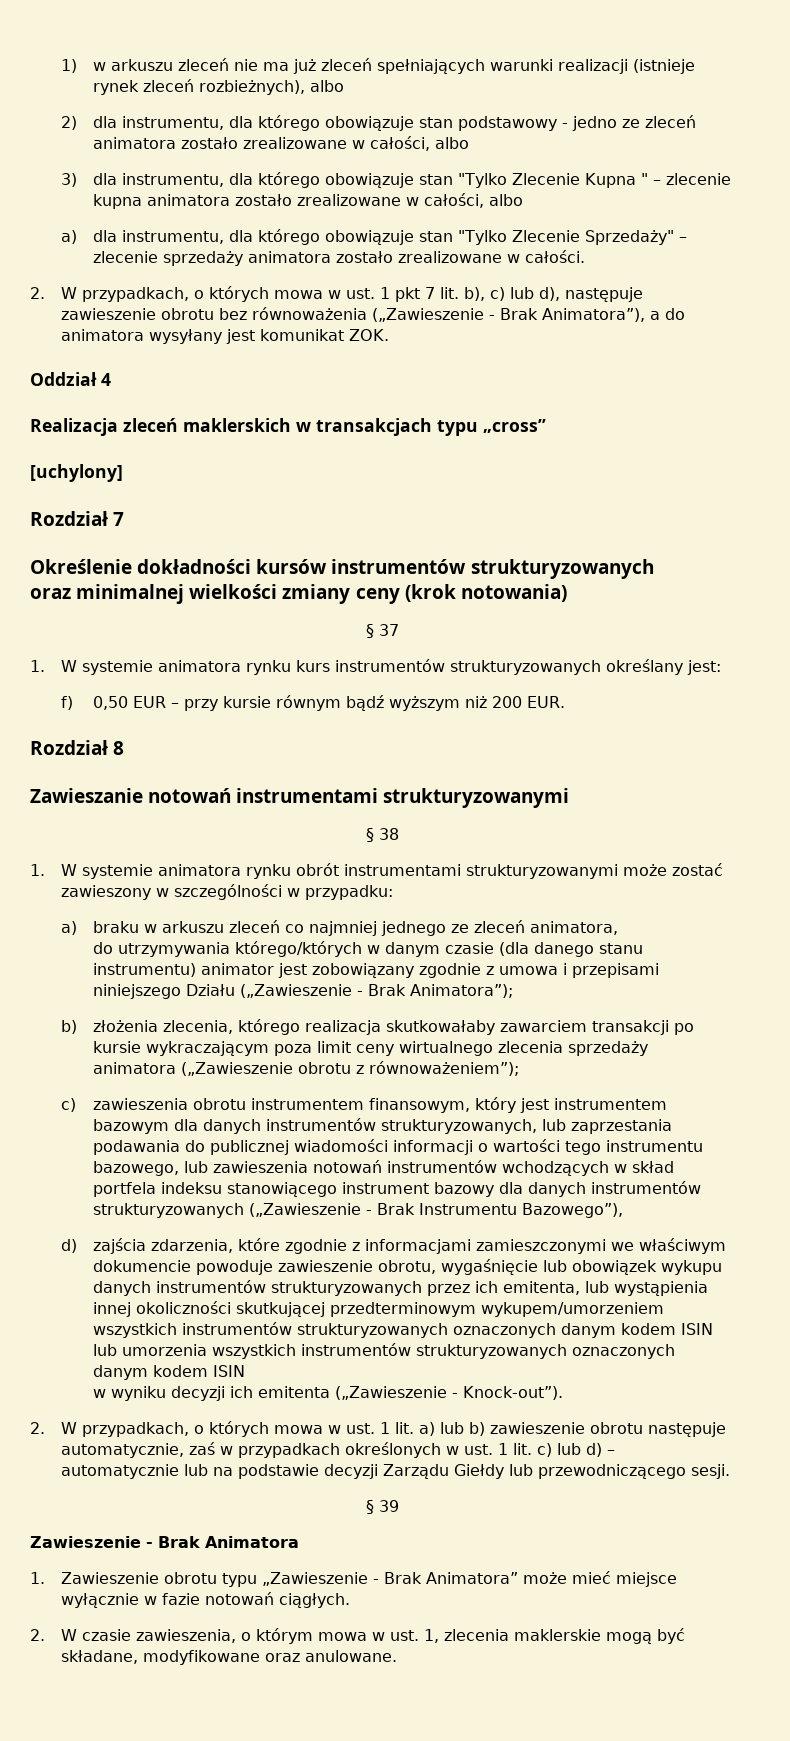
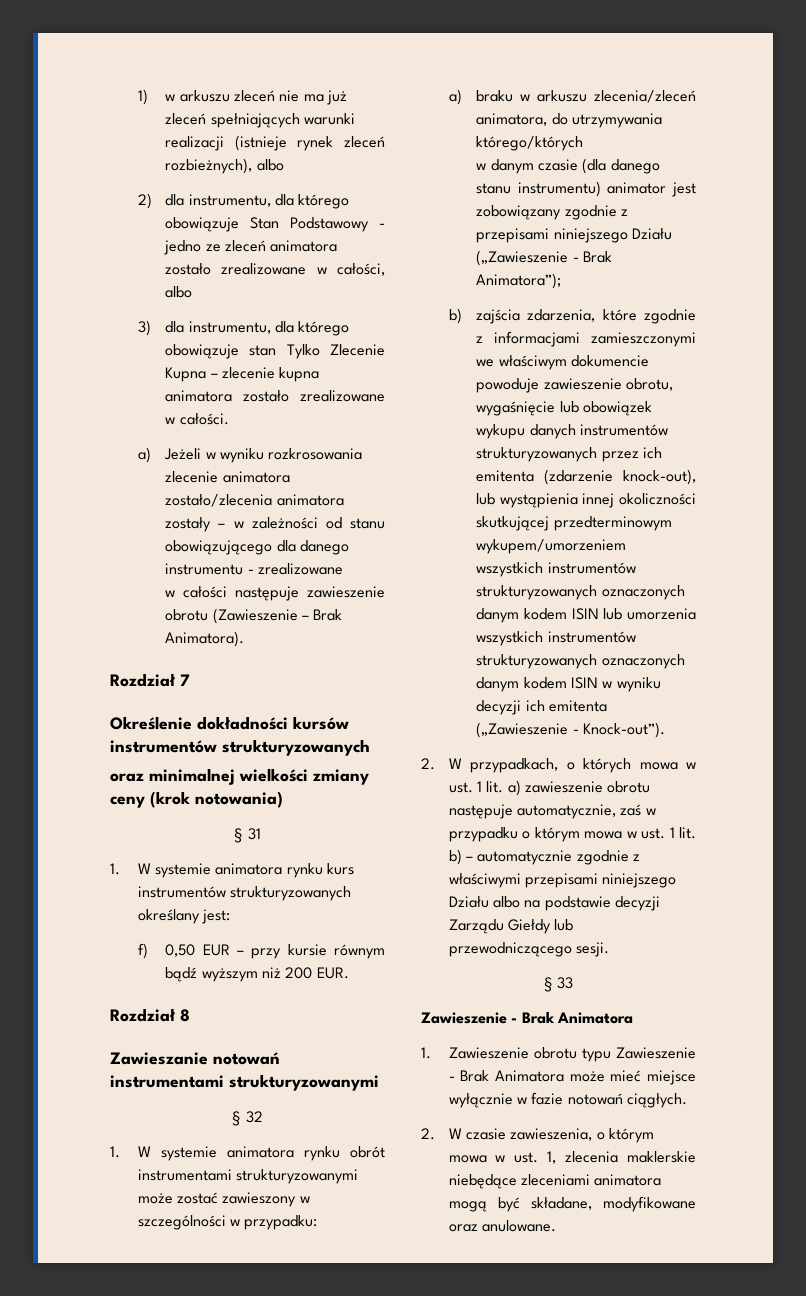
[418,116,557,131] stan podstawowy -> [250,217,370,232] Stan Podstawowy
[457,173,507,188] "Tylko -> [286,344,320,359] Tylko
[640,173,648,185] " -> (207, 374) none
[423,193,523,208] [61,229,687,245] [92,250,585,266] [30,286,644,302] [61,307,686,322] [61,329,390,344] [30,372,111,386] [30,418,546,436] [30,464,123,482] całości, albo // a) dla instrumentu, dla którego obowiązuje stan "Tylko Zlecenie Sprzedaży" – zlecenie sprzedaży animatora zostało zrealizowane w całości. // 2. W przypadkach, o których mowa w ust. 1 pkt 7 lit. b), c) lub d), następuje zawieszenie obrotu bez równoważenia („Zawieszenie - Brak Animatora”), a do animatora wysyłany jest komunikat ZOK. // Oddział 4 // Realizacja zleceń maklerskich w transakcjach typu „cross” // [uchylony] -> [179,413,229,425] [137,447,363,463] [165,471,290,483] [165,494,344,507] [165,517,385,532] [165,540,349,555] [165,563,343,575] [165,586,385,601] [165,608,343,624] [165,631,245,647] całości. // a) Jeżeli w wyniku rozkrosowania zlecenie animatora zostało/zlecenia animatora zostały – w zależności od stanu obowiązującego dla danego instrumentu - zrealizowane // w całości następuje zawieszenie obrotu (Zawieszenie – Brak Animatora).
[378,624,399,636] 37 -> [247,828,261,840] 31
[378,828,399,840] 38 -> [245,1111,263,1123] 32
[228,920,525,936] zleceń co najmniej jednego ze zleceń -> [594,90,696,103] zlecenia/zleceń
(618, 928) // -> (548, 119) none
(362, 949) none -> (584, 143) //
[498,963,567,975] umowa i -> (628, 212) none
[92,1019,694,1035] [92,1041,648,1056] [92,1061,519,1076] [61,1097,667,1113] [92,1118,672,1134] [92,1139,703,1155] [92,1160,674,1176] [92,1181,701,1197] [92,1203,623,1218] [61,1239,78,1253] złożenia zlecenia, którego realizacja skutkowałaby zawarciem transakcji po kursie wykraczającym poza limit ceny wirtualnego zlecenia sprzedaży animatora („Zawieszenie obrotu z równoważeniem”); // c) zawieszenia obrotu instrumentem finansowym, który jest instrumentem bazowym dla danych instrumentów strukturyzowanych, lub zaprzestania podawania do publicznej wiadomości informacji o wartości tego instrumentu bazowego, lub zawieszenia notowań instrumentów wchodzących w skład portfela indeksu stanowiącego instrument bazowy dla danych instrumentów strukturyzowanych („Zawieszenie - Brak Instrumentu Bazowego”), // d) -> (462, 316) none
[502,1281,580,1295] emitenta, -> [476,469,696,485] emitenta (zdarzenie knock-out),
(245, 1371) // -> (598, 683) none
[440,1422,486,1436] lub b) -> (521, 788) none
[238,1442,616,1458] [61,1464,209,1479] przypadkach określonych w ust. 1 lit. c) lub d) – automatycznie lub -> [448,827,696,842] [448,849,640,865] [448,873,677,888] [448,896,520,908] przypadku o którym mowa w ust. 1 lit. b) – automatycznie zgodnie z właściwymi przepisami niniejszego Działu albo
[378,1500,399,1512] 39 -> [557,977,574,989] 33
[262,1572,519,1586] „Zawieszenie - Brak Animatora” -> [616,1047,696,1059] [448,1070,564,1082] Zawieszenie - Brak Animatora
(602, 1635) none -> [448,1174,662,1189] niebędące zleceniami animatora

